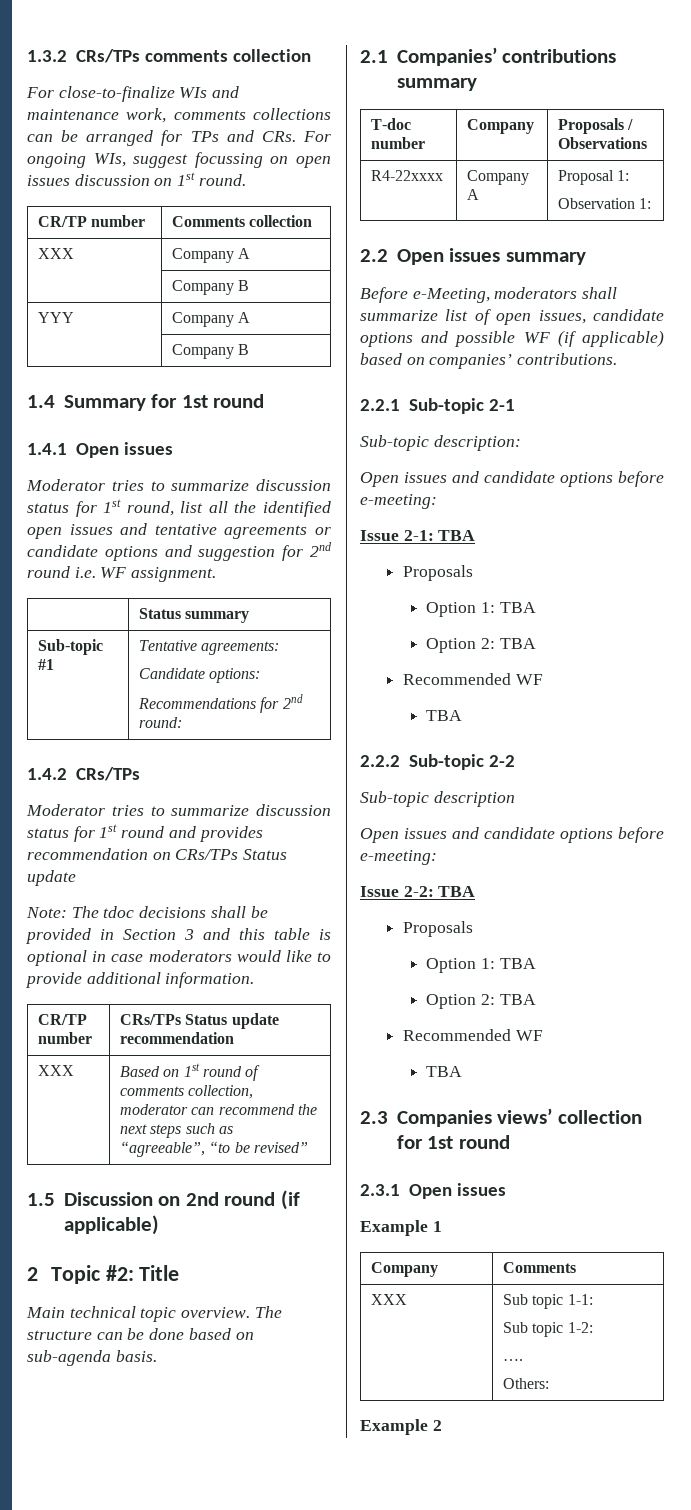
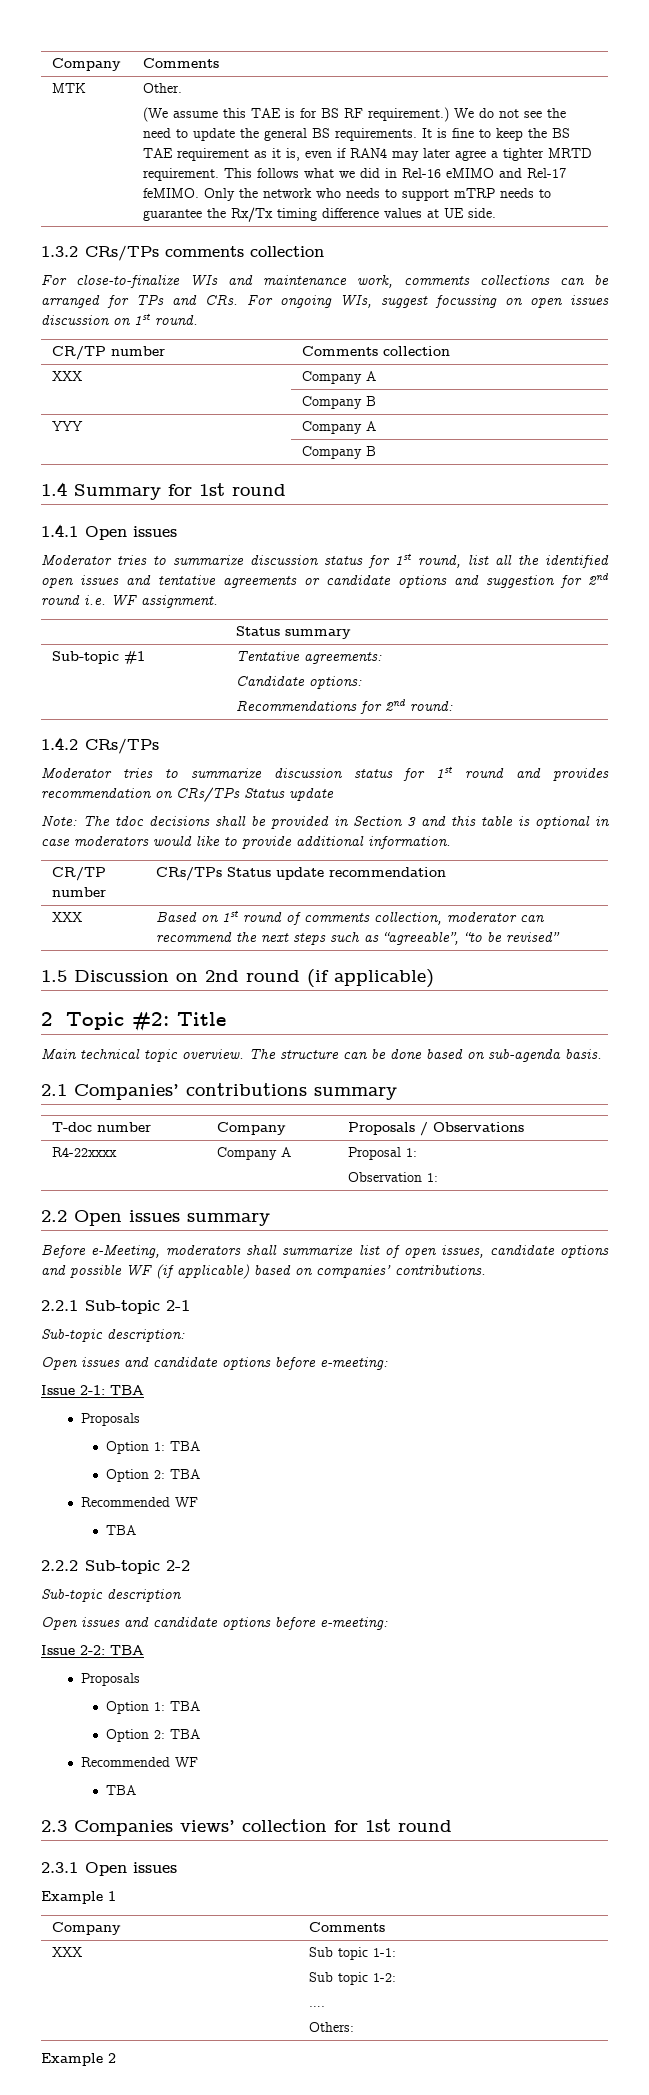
(27, 56) none -> [51,58,121,71] [142,58,219,68] [51,83,86,93] [142,83,182,93] [142,107,566,122] [142,128,570,141] [142,148,592,161] [142,168,566,181] [142,188,551,201] [142,207,496,222] Company | Comments // MTK | Other. // (We assume this TAE is for BS RF requirement.) We do not see the need to update the general BS requirements. It is fine to keep the BS TAE requirement as it is, even if RAN4 may later agree a tighter MRTD requirement. This follows what we did in Rel-16 eMIMO and Rel-17 feMIMO. Only the network who needs to support mTRP needs to guarantee the Rx/Tx timing difference values at UE side. //

